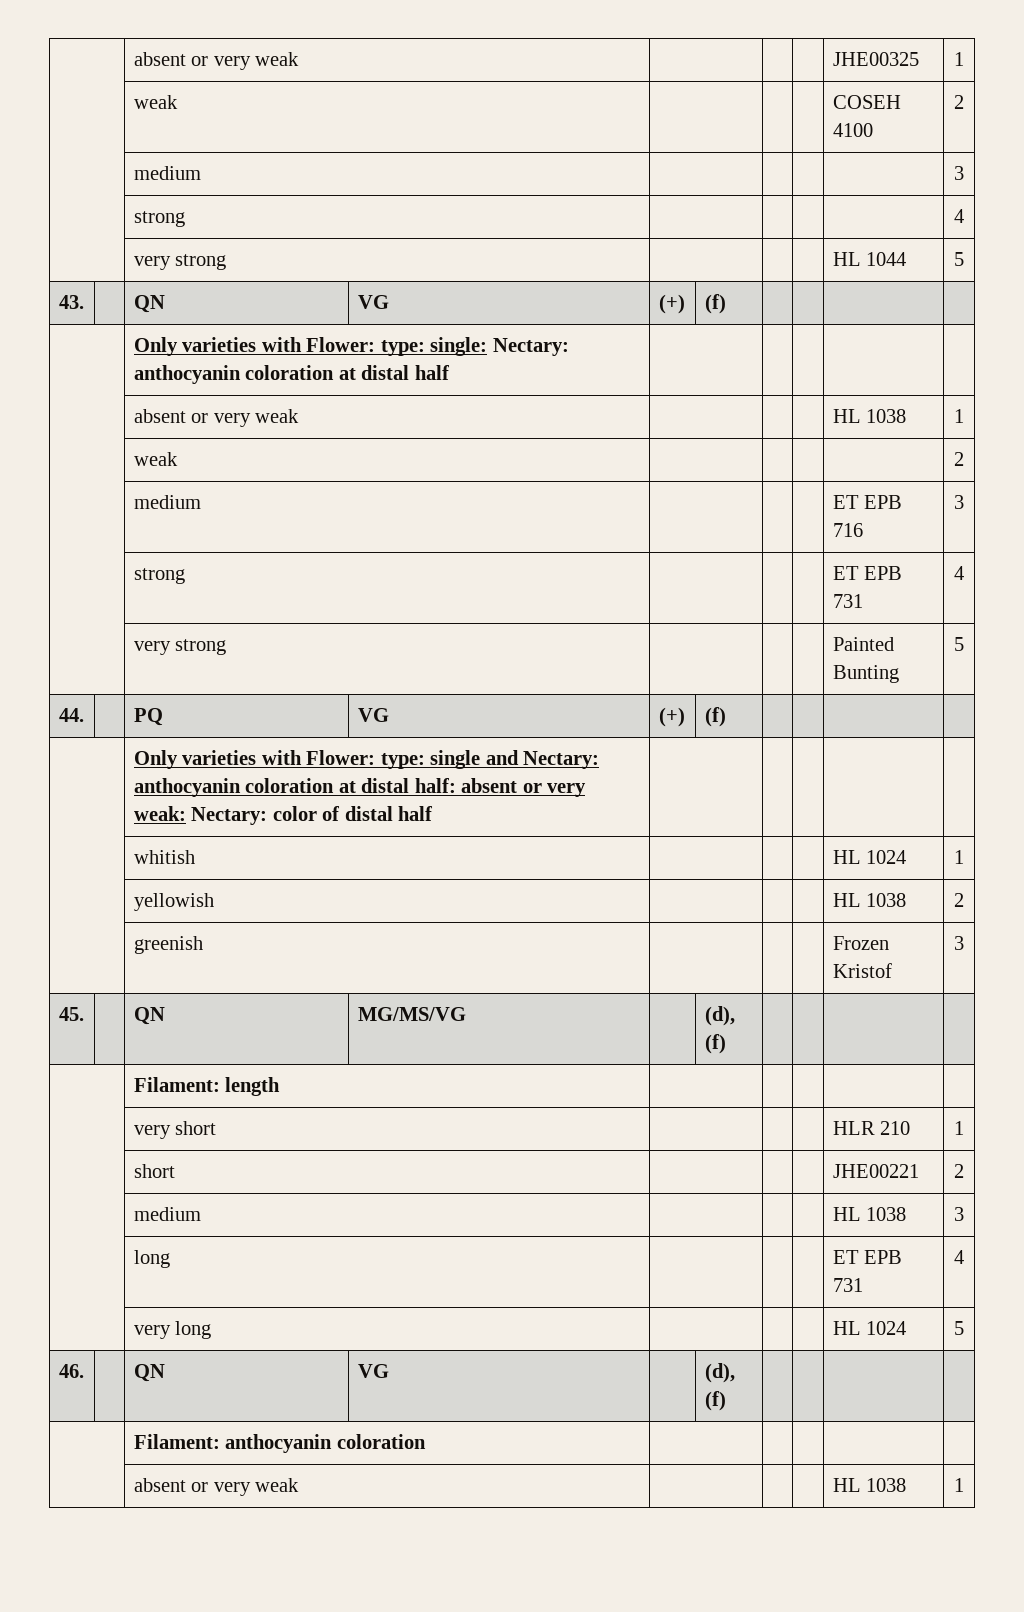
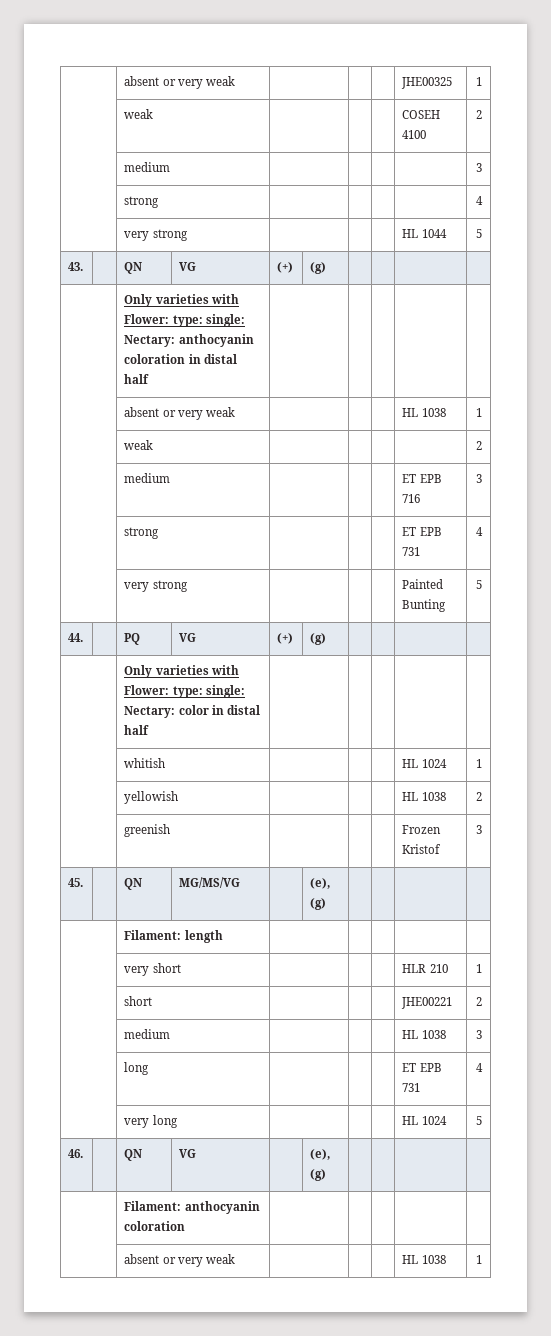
[704,294,726,314] (f) -> [310,262,327,274] (g)
[338,368,356,380] at -> [188,354,201,364] in
[704,707,726,727] [133,750,600,769] [133,778,587,797] [133,806,186,821] (f) | | | | // | Only varieties with Flower: type: single and Nectary: anthocyanin coloration at distal half: absent or very weak: -> [310,633,327,645] [124,665,239,678] [124,685,245,698] (g) | | | | // | Only varieties with Flower: type: single:
[322,806,341,821] of -> [211,705,224,715] in
[704,1006,735,1026] [704,1034,726,1054] (d), (f) -> [310,878,331,889] [310,898,327,910] (e), (g)
[704,1363,735,1383] [704,1391,726,1411] (d), (f) -> [310,1149,331,1160] [310,1169,327,1181] (e), (g)

